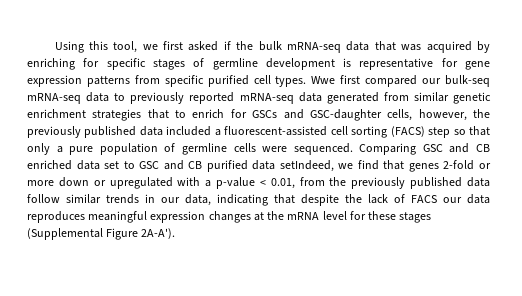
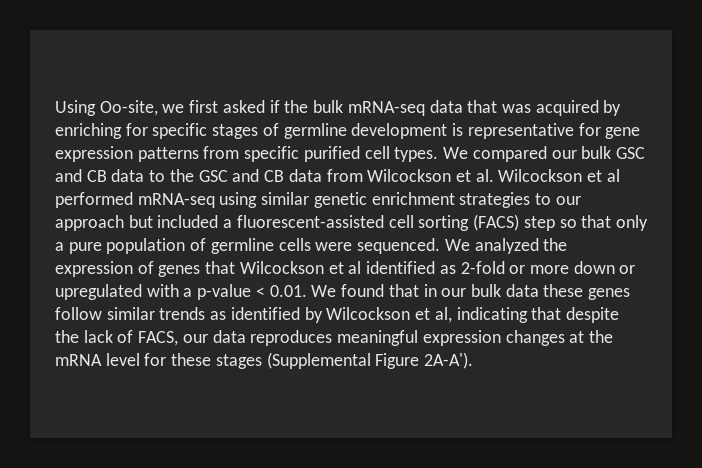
[88,41,138,53] this tool, -> [99,100,158,116] Oo-site,
[311,75,490,87] [27,92,492,104] [27,109,491,121] [27,126,163,138] Wwe first compared our bulk-seq mRNA-seq data to previously reported mRNA-seq data generated from similar genetic enrichment strategies that to enrich for GSCs and GSC-daughter cells, however, the previously published data -> [443,146,645,162] [55,169,620,182] [55,192,581,208] [55,215,153,231] We compared our bulk GSC and CB data to the GSC and CB data from Wilcockson et al. Wilcockson et al performed mRNA-seq using similar genetic enrichment strategies to our approach but
[359,143,490,155] [27,160,439,172] Comparing GSC and CB enriched data set to GSC and CB purified data setIndeed, we find that genes -> [444,238,568,254] [55,261,456,277] We analyzed the expression of genes that Wilcockson et al identified as
[270,177,491,189] [27,194,211,206] 0.01, from the previously published data follow similar trends in our data, -> [269,284,631,300] [55,307,452,323] 0.01. We found that in our bulk data these genes follow similar trends as identified by Wilcockson et al,
[411,195,437,203] FACS -> [138,331,179,346] FACS,

